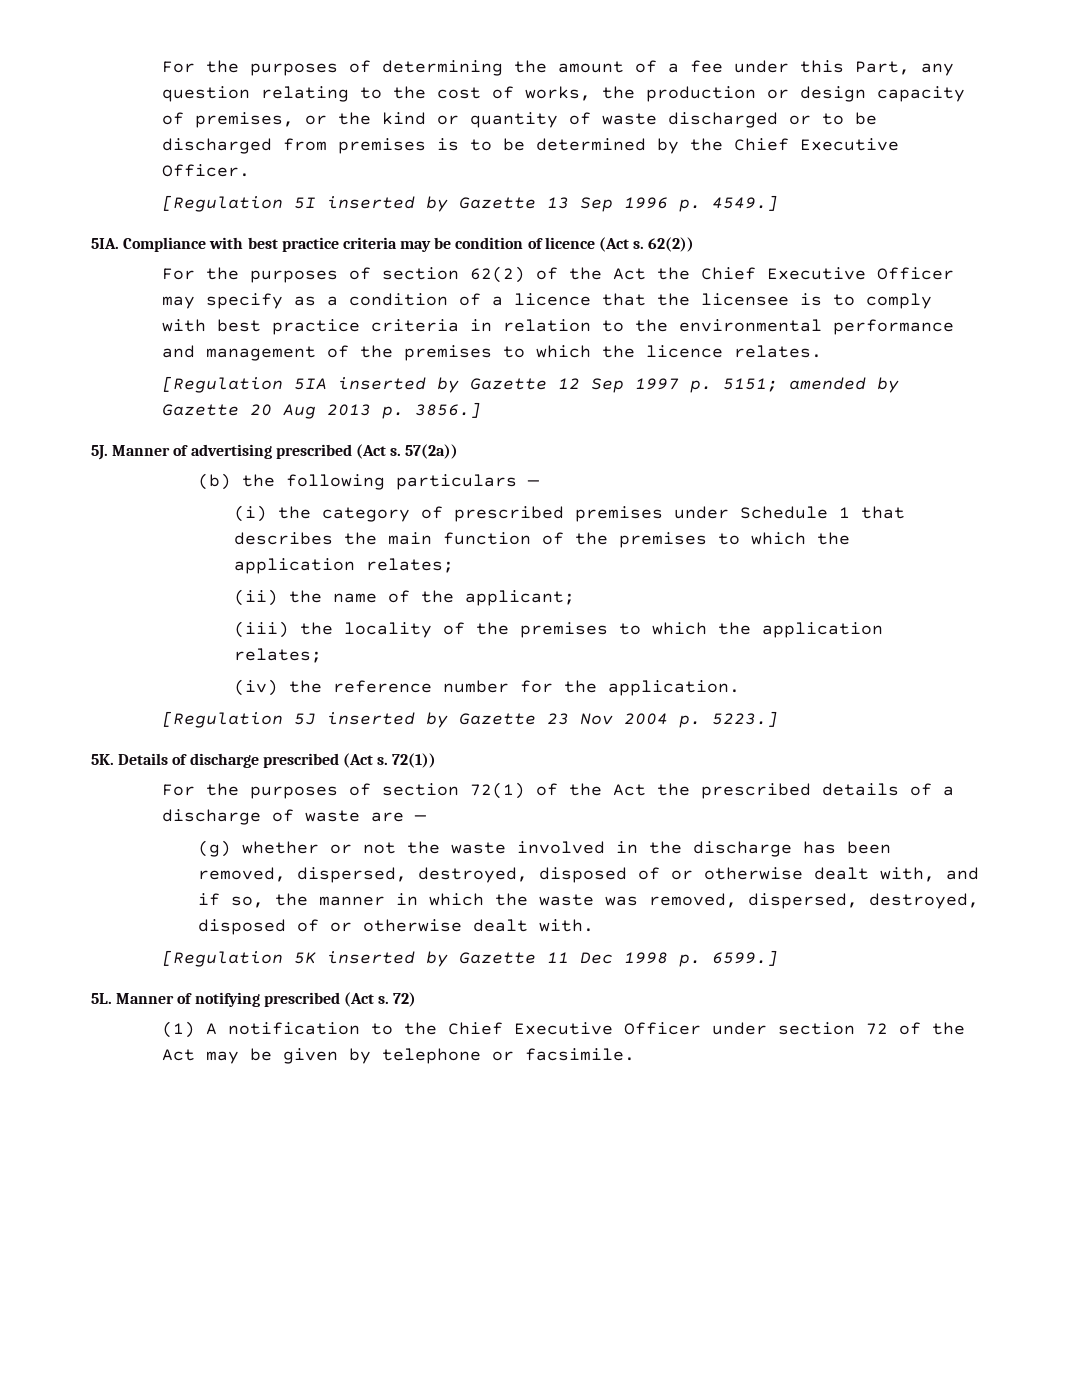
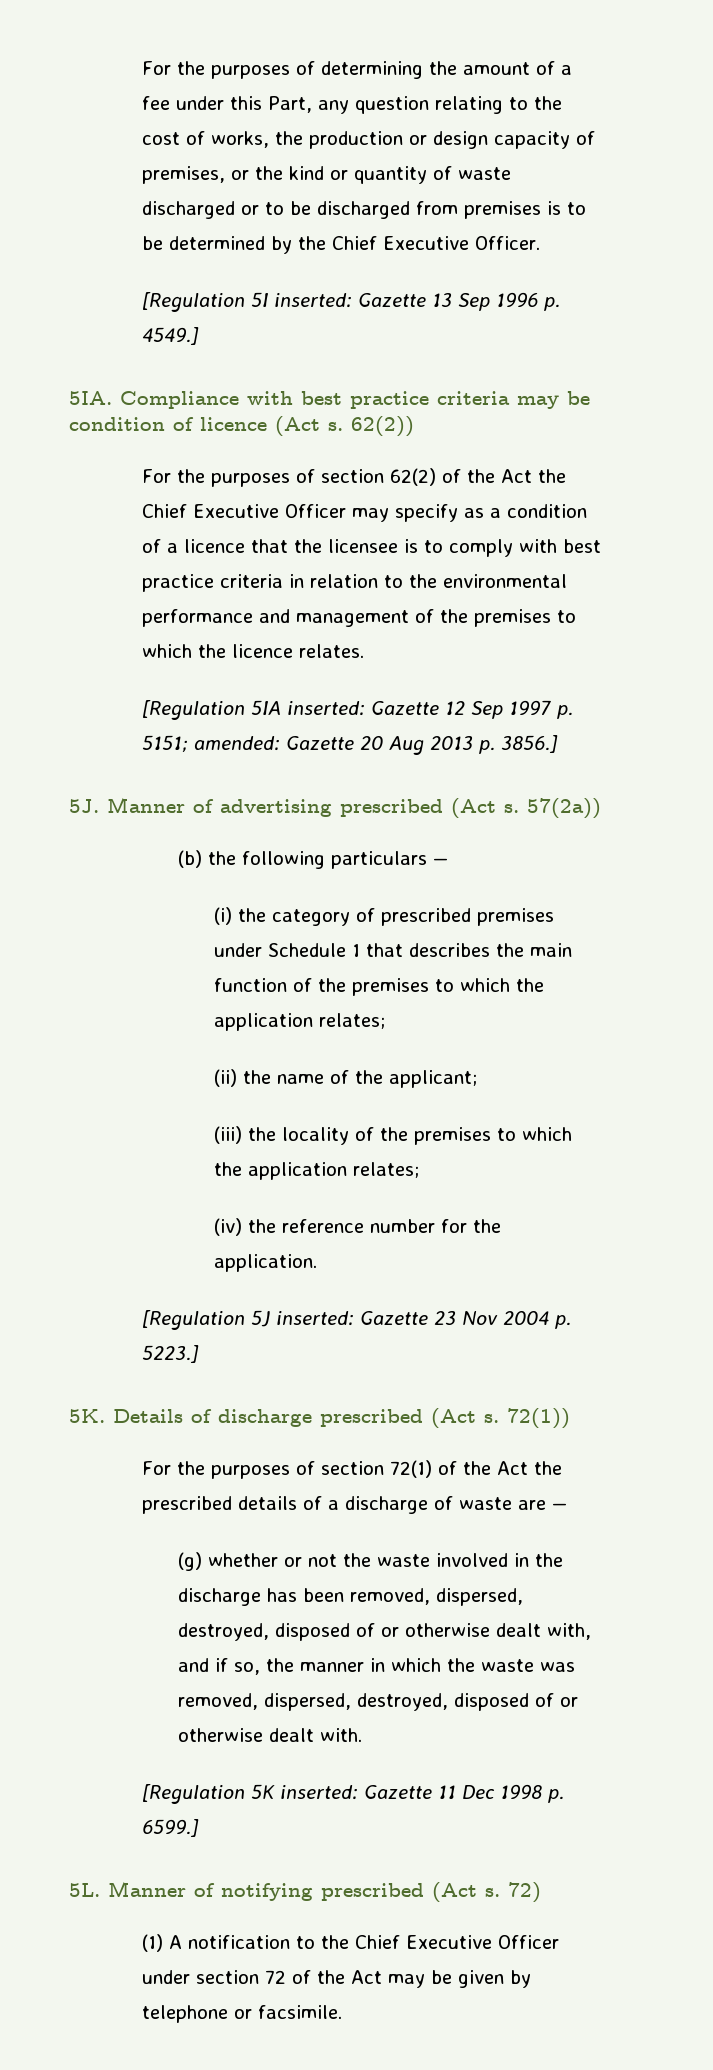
[327,196,449,212] inserted by -> [273,293,352,308] inserted:
[338,377,460,393] inserted by -> [286,701,365,716] inserted:
[789,377,900,393] amended by -> [193,736,280,751] amended:
[327,712,449,728] inserted by -> [275,1311,354,1326] inserted:
[327,951,449,967] inserted by -> [279,1785,358,1800] inserted:

